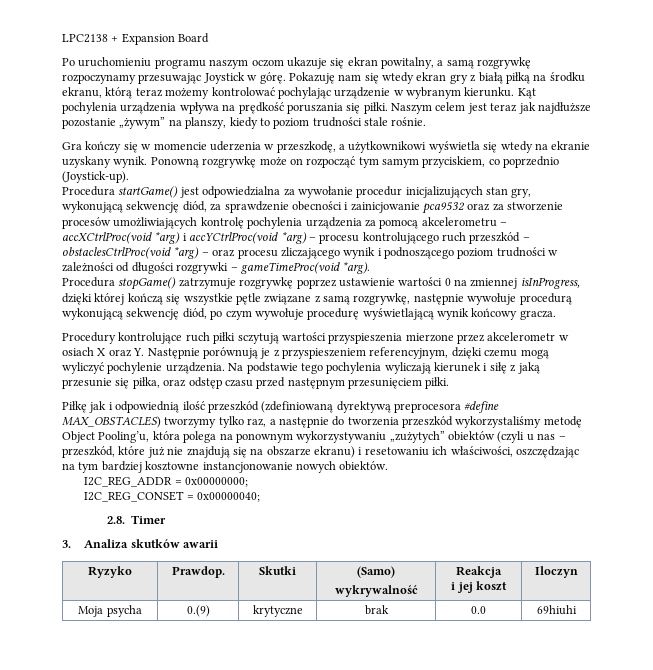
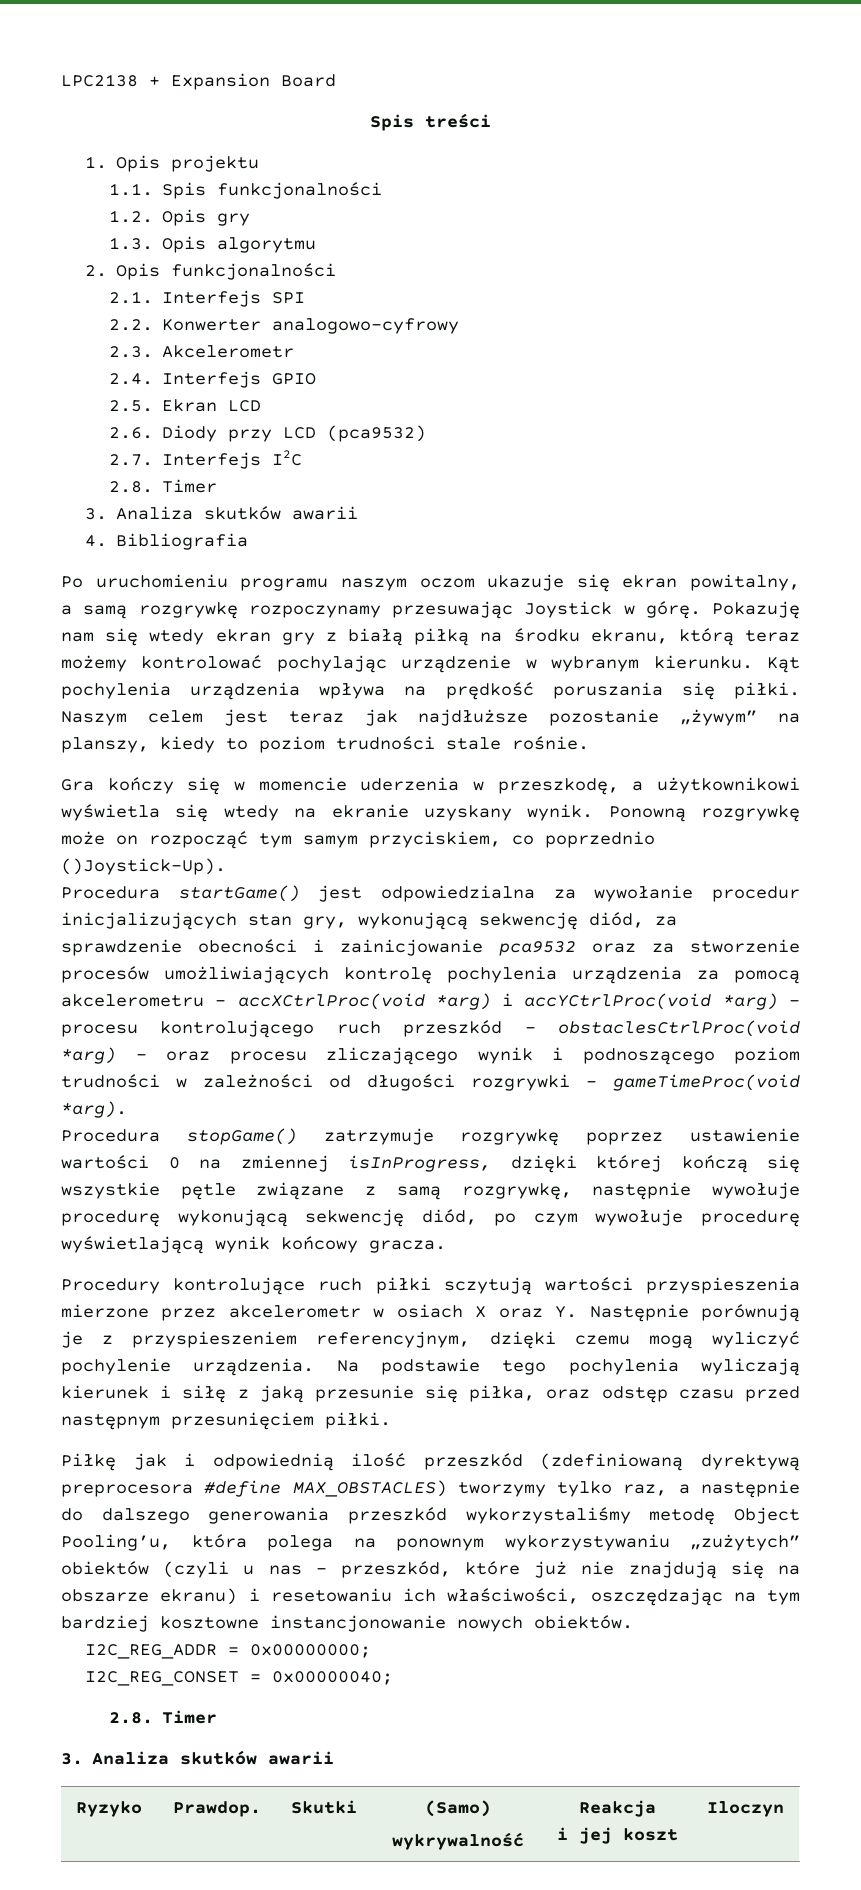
(210, 38) none -> [370,113,491,131] [84,155,260,172] [108,182,382,199] [108,209,250,226] [108,236,316,253] [84,263,337,280] [108,290,305,307] [108,318,459,334] [108,345,294,358] [108,371,316,388] [108,399,261,412] [108,425,426,442] [108,450,302,469] [108,479,217,493] [84,506,359,520] [84,533,249,550] // Spis treści // 1. Opis projektu // 1.1. Spis funkcjonalności // 1.2. Opis gry // 1.3. Opis algorytmu // 2. Opis funkcjonalności // 2.1. Interfejs SPI // 2.2. Konwerter analogowo-cyfrowy // 2.3. Akcelerometr // 2.4. Interfejs GPIO // 2.5. Ekran LCD // 2.6. Diody przy LCD (pca9532) // 2.7. Interfejs I2C // 2.8. Timer // 3. Analiza skutków awarii // 4. Bibliografia
[62,171,129,183] (Joystick-up). -> [61,858,226,875] ()Joystick-Up).
[519,293,572,305] procedurą -> [61,1210,160,1227] procedurę
[347,417,399,426] tworzenia -> [101,1507,330,1524] dalszego generowania
[78,605,142,617] [186,605,210,617] [252,605,303,617] [364,605,389,615] [471,606,486,614] [536,605,577,615] // Moja psycha | 0.(9) | krytyczne | brak | 0.0 | 69hiuhi -> (784, 1809) none

